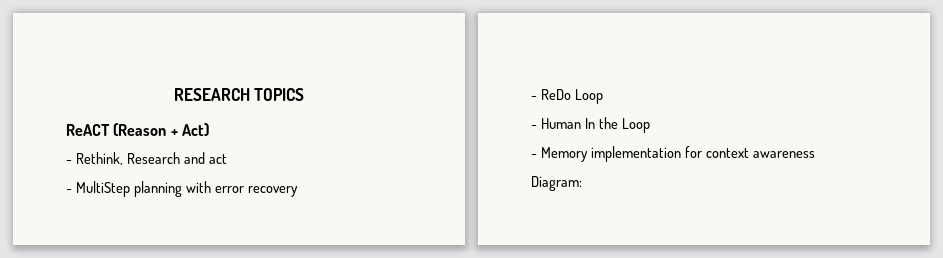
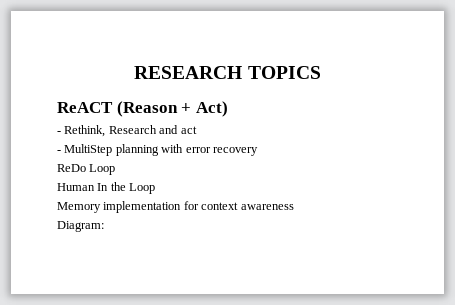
[531,96,537,100] - -> (258, 151) none
[531,125,537,129] - -> (116, 169) none
[531,154,537,158] - -> (156, 188) none

